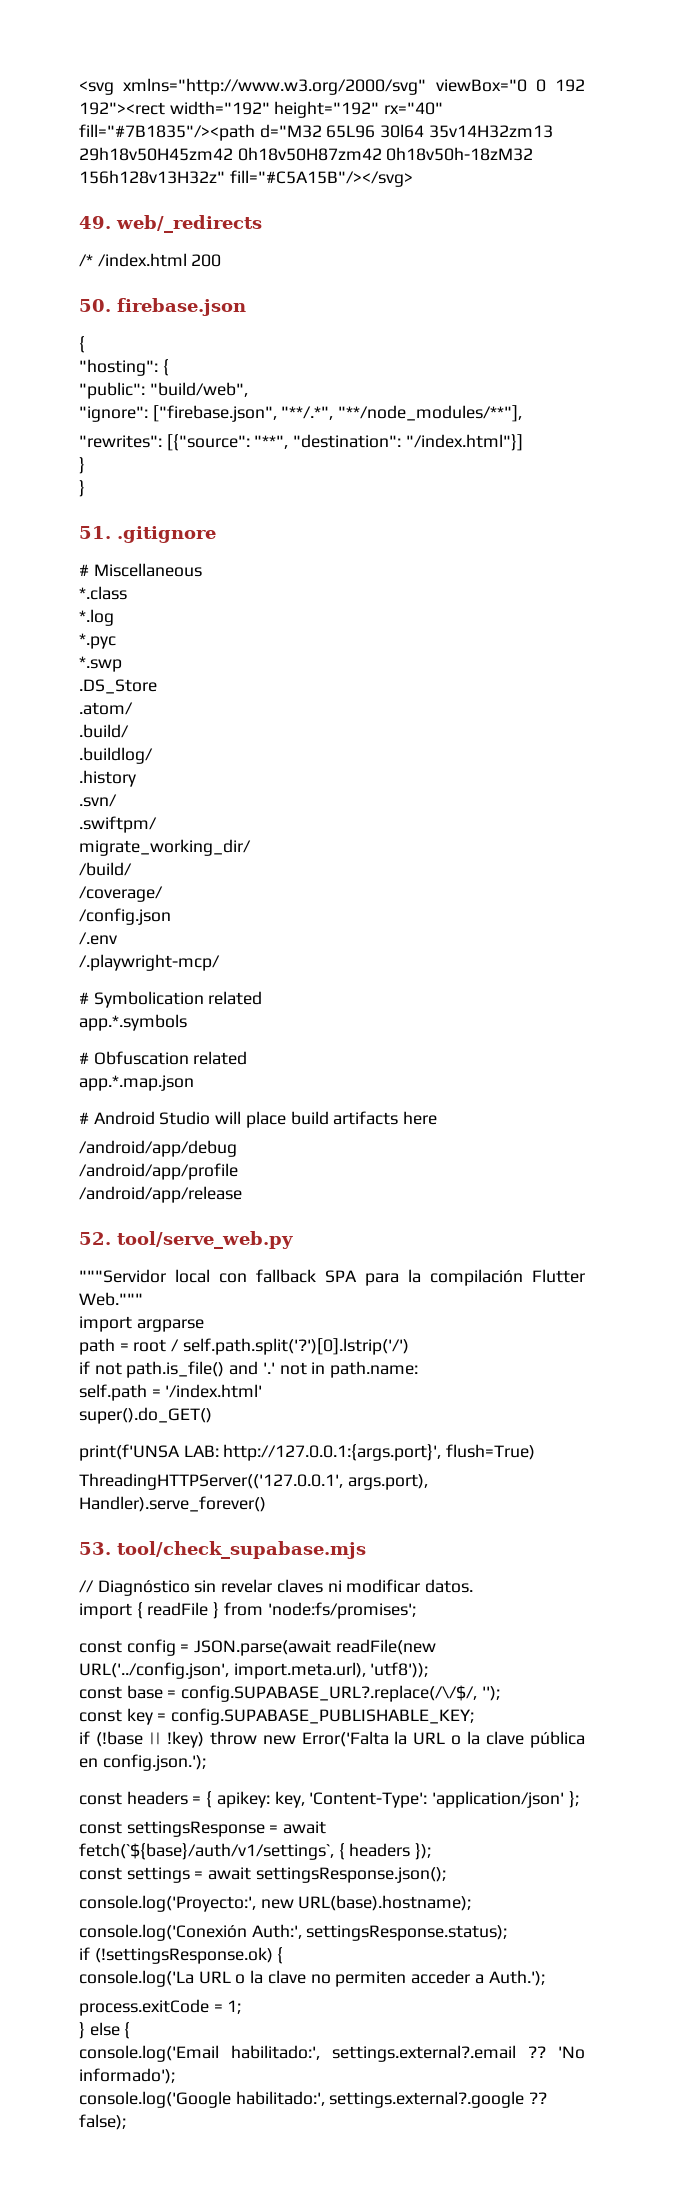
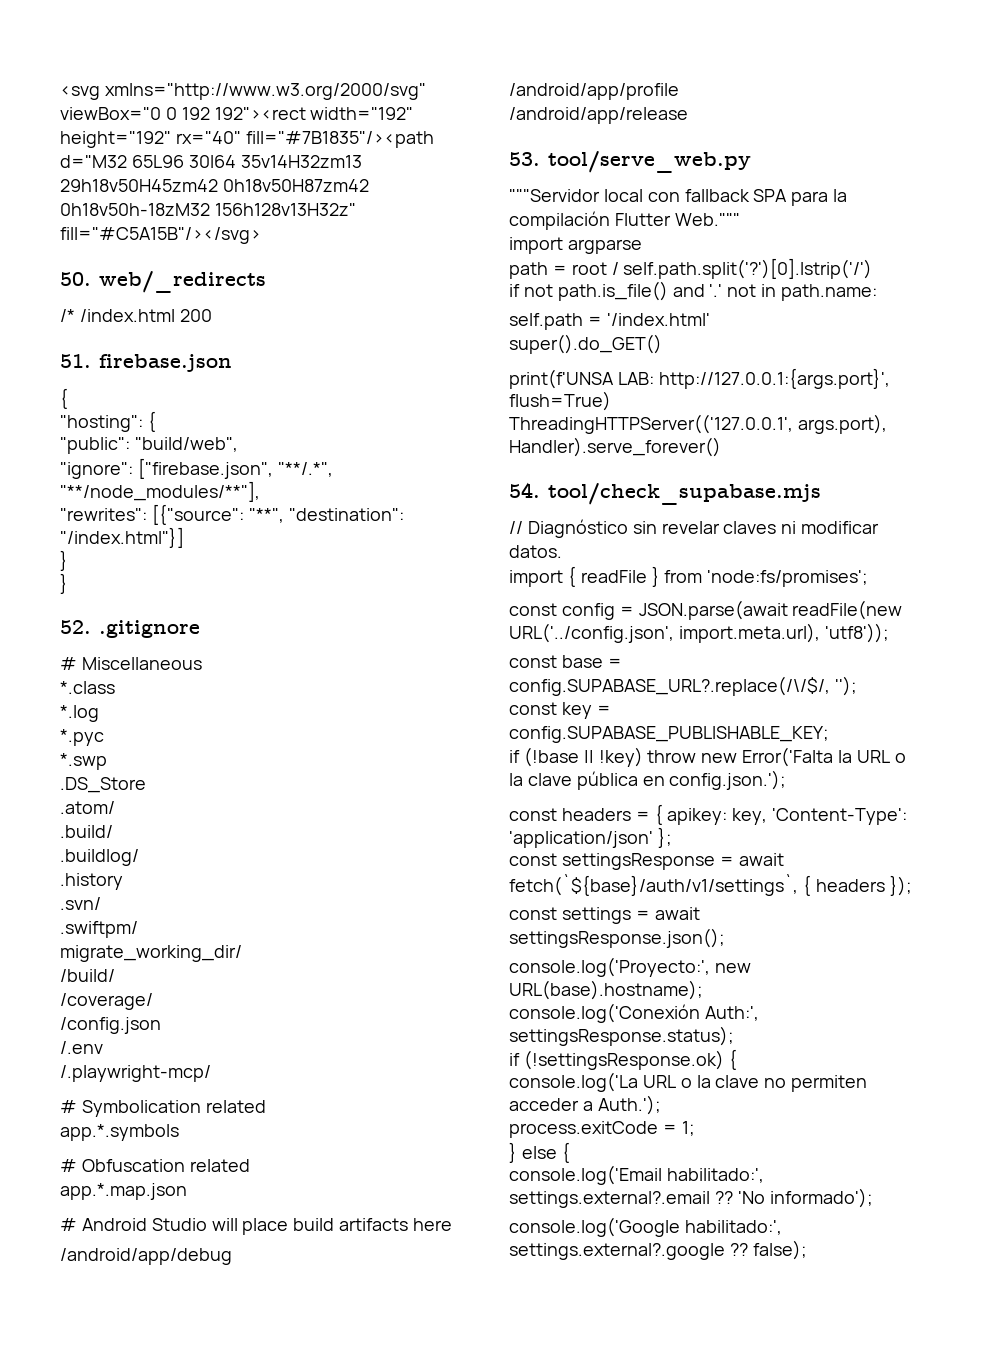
[79,216,111,229] 49. -> [60,272,91,286] 50.
[79,299,111,312] 50. -> [60,354,91,368] 51.
[79,526,111,539] 51. -> [60,620,91,634] 52.
[79,1232,111,1245] 52. -> [509,152,540,166] 53.
[79,1542,111,1555] 53. -> [509,482,540,498] 54.

